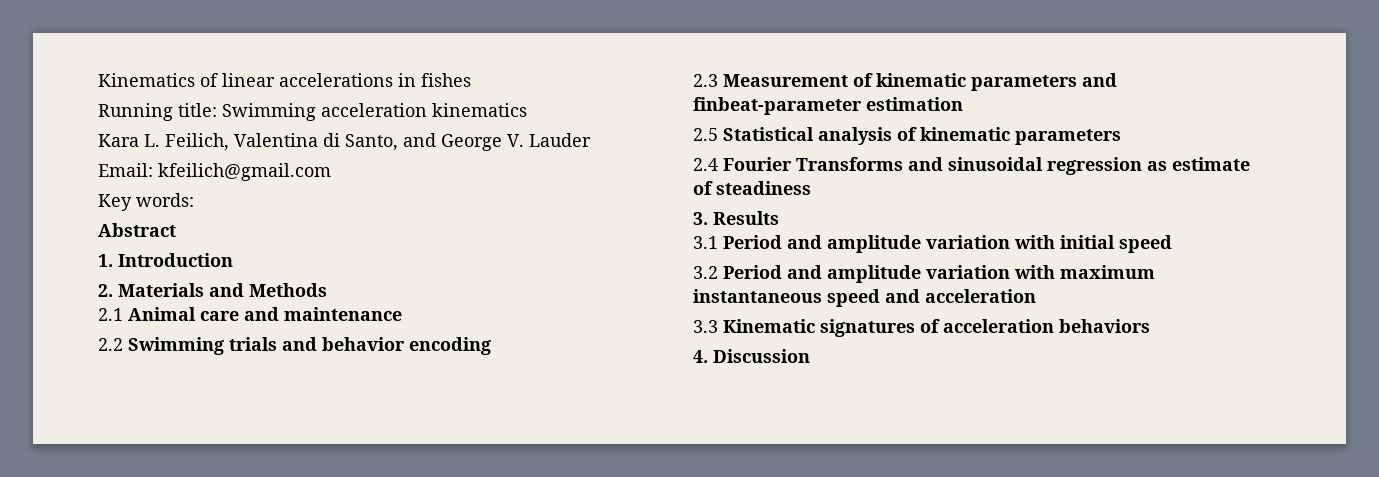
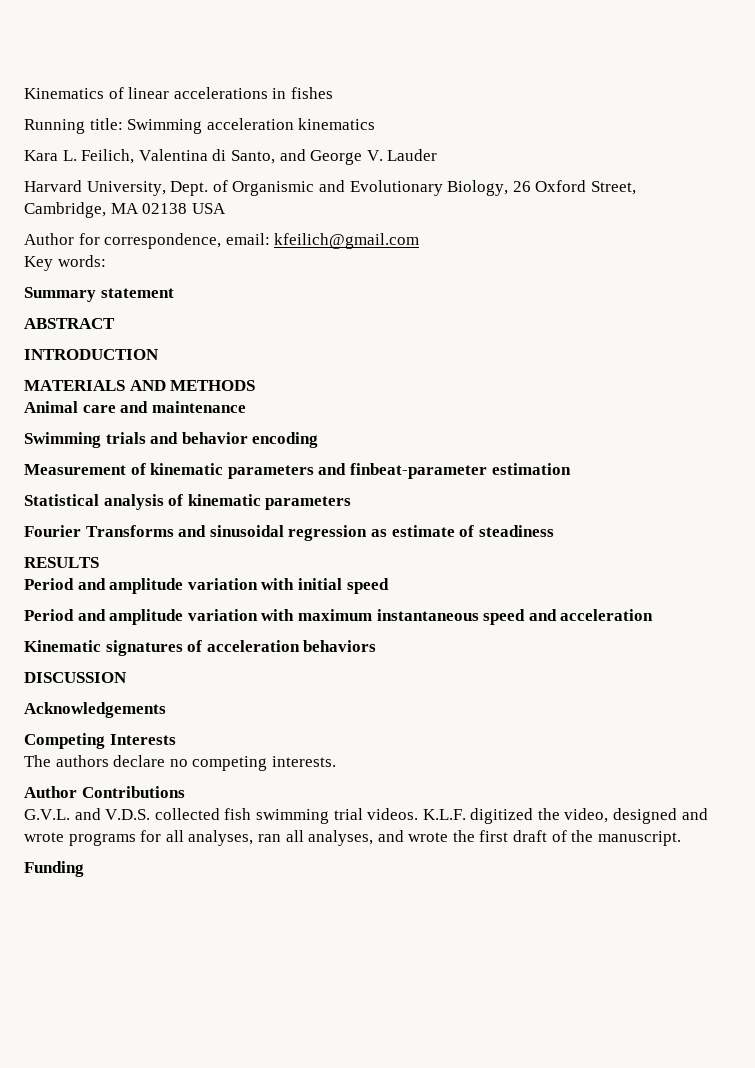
[98,163,331,181] [98,193,194,211] [98,223,176,237] [98,253,233,267] [98,283,327,297] [98,308,123,321] Email: kfeilich@gmail.com // Key words: // Abstract // 1. Introduction // 2. Materials and Methods // 2.1 -> [24,180,636,196] [24,202,226,218] [24,233,420,249] [24,255,106,271] [24,287,174,302] [24,318,115,329] [24,349,159,360] [24,380,256,391] Harvard University, Dept. of Organismic and Evolutionary Biology, 26 Oxford Street, // Cambridge, MA 02138 USA // Author for correspondence, email: kfeilich@gmail.com // Key words: // Summary statement // ABSTRACT // INTRODUCTION // MATERIALS AND METHODS //
[98,338,123,351] 2.2 -> (246, 407) none
[693,74,718,87] 2.3 -> (319, 440) none
[693,128,718,141] 2.5 -> (571, 469) none
[693,158,718,171] 2.4 -> (352, 503) none
[693,211,779,225] [693,236,718,249] 3. Results // 3.1 -> [24,557,99,568] RESULTS //
[693,266,718,279] 3.2 -> (389, 586) none
[693,320,718,333] 3.3 -> (654, 615) none
[693,349,810,363] 4. Discussion -> [24,672,127,683] [24,702,166,718] [24,733,176,749] [24,755,336,771] [24,786,185,798] [24,808,708,824] [24,830,681,846] [24,861,84,877] DISCUSSION // Acknowledgements // Competing Interests // The authors declare no competing interests. // Author Contributions // G.V.L. and V.D.S. collected fish swimming trial videos. K.L.F. digitized the video, designed and wrote programs for all analyses, ran all analyses, and wrote the first draft of the manuscript. // Funding

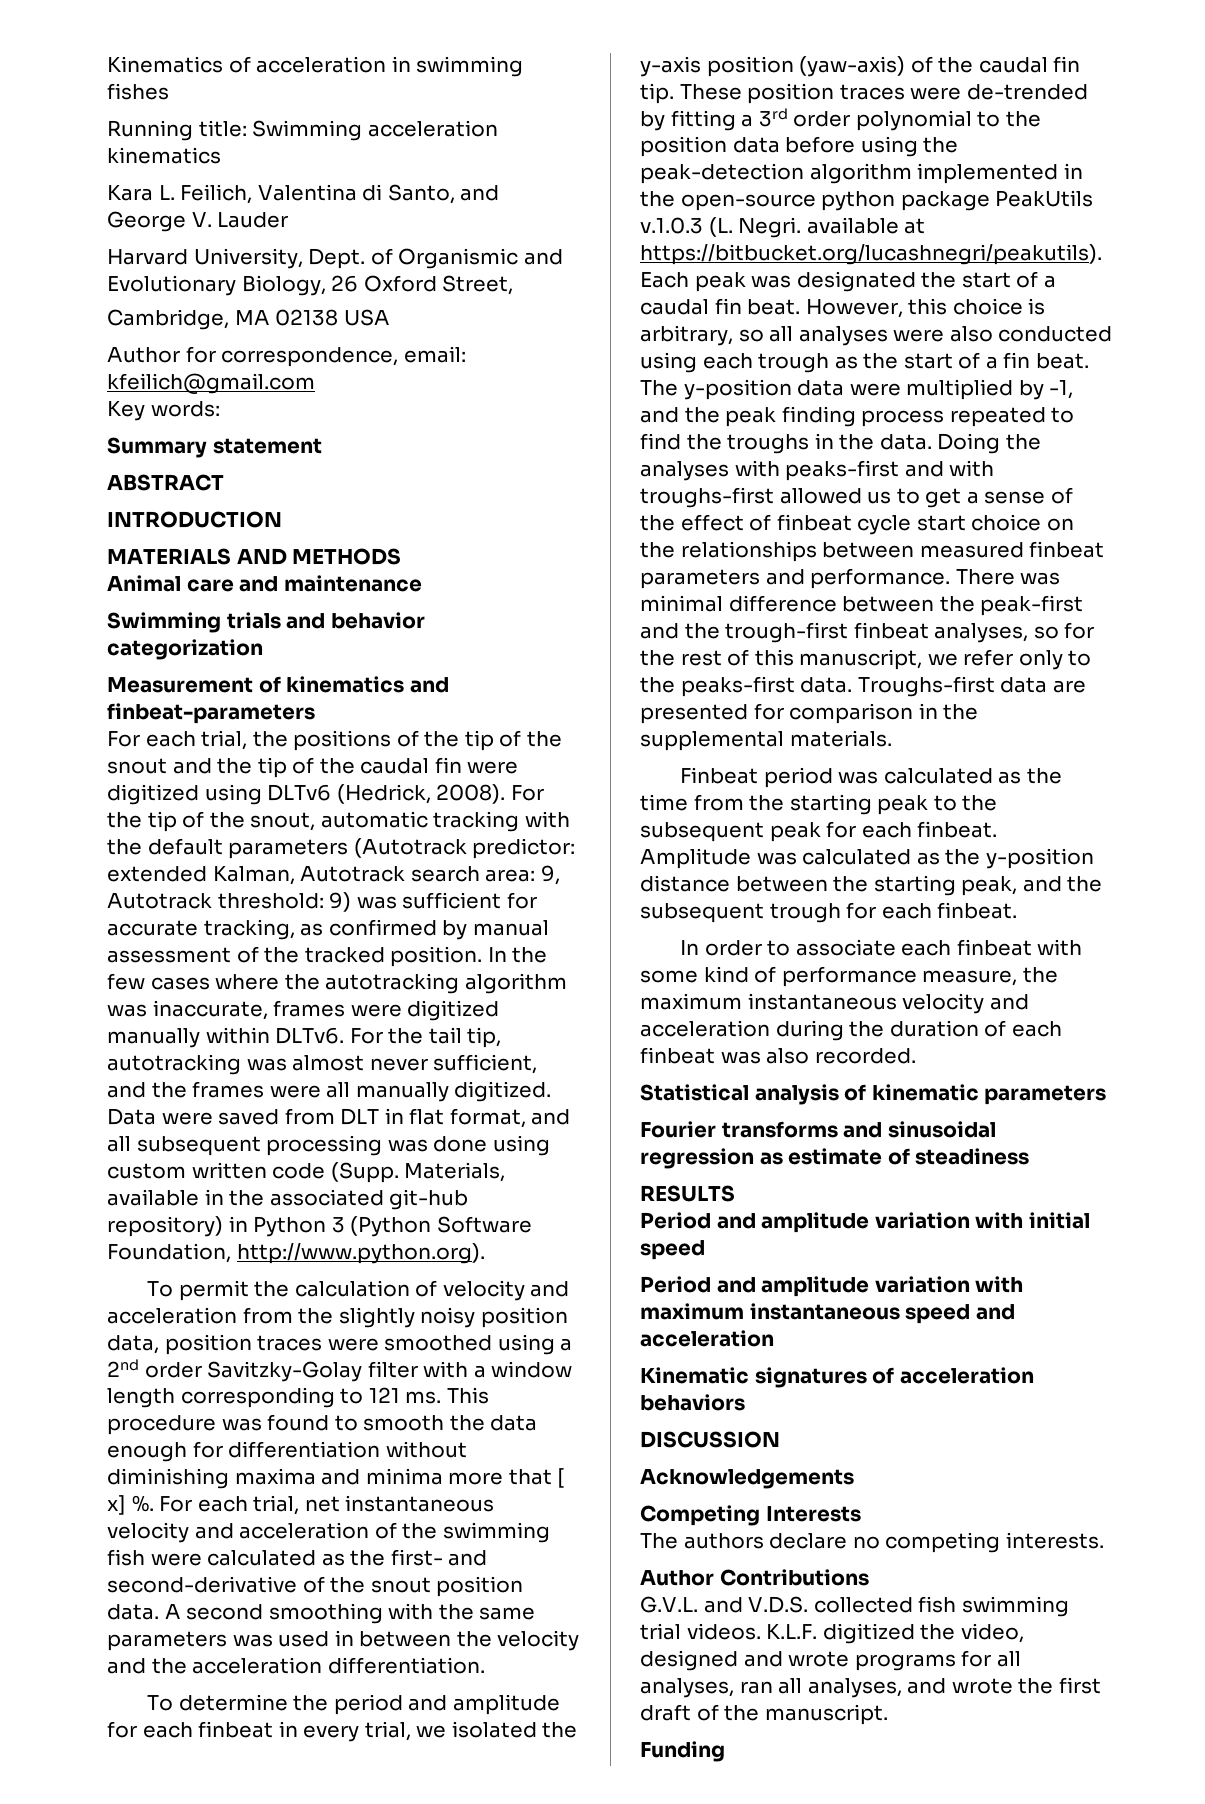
[128,87,287,99] linear accelerations in -> [256,56,524,77] acceleration in swimming
[252,432,319,448] encoding -> [107,639,263,660] categorization
[150,463,571,479] kinematic parameters and finbeat-parameter estimation -> [286,676,449,693] [107,703,315,724] [107,730,562,751] [107,757,519,778] [107,784,544,805] [107,811,570,832] [107,838,576,859] [107,865,560,885] [107,892,537,912] [107,919,549,940] [107,946,548,967] [107,973,567,994] [107,1000,500,1021] [107,1027,502,1048] [107,1054,538,1075] [107,1081,552,1102] [107,1108,571,1128] [107,1135,550,1156] [107,1162,506,1183] [107,1189,469,1210] [107,1216,532,1237] [107,1243,485,1264] [147,1280,570,1301] [107,1307,568,1328] [107,1334,573,1355] [107,1359,573,1382] [107,1387,489,1408] [107,1414,538,1435] [107,1441,467,1462] [107,1468,566,1489] [107,1495,495,1515] [107,1522,550,1543] [107,1549,488,1566] [107,1576,524,1597] [107,1603,536,1624] [107,1630,580,1651] [107,1657,485,1674] [147,1694,560,1715] [107,1721,578,1742] [640,56,1081,77] [640,83,1088,104] [640,108,1041,131] [640,136,959,157] [640,163,1083,184] [640,190,1094,211] [640,217,926,238] [640,244,1102,265] [640,271,1056,292] [640,298,1046,318] [640,325,1113,346] [640,352,1089,373] [640,379,1074,400] [640,406,1075,427] [640,433,1041,454] [640,460,995,481] [640,487,1073,508] [640,514,1074,535] [640,541,1105,562] [640,568,1061,589] [640,595,1084,616] [640,622,1095,643] [640,649,1092,670] [640,676,1086,697] [640,703,979,724] [640,730,892,751] [680,767,1062,788] [640,794,998,815] [640,821,998,842] [640,848,1094,869] [640,875,1103,896] [640,902,1018,923] [680,939,1083,956] [640,966,1058,987] [640,993,1029,1014] [640,1020,1062,1041] [640,1047,916,1064] kinematics and finbeat-parameters // For each trial, the positions of the tip of the snout and the tip of the caudal fin were digitized using DLTv6 (Hedrick, 2008). For the tip of the snout, automatic tracking with the default parameters (Autotrack predictor: extended Kalman, Autotrack search area: 9, Autotrack threshold: 9) was sufficient for accurate tracking, as confirmed by manual assessment of the tracked position. In the few cases where the autotracking algorithm was inaccurate, frames were digitized manually within DLTv6. For the tail tip, autotracking was almost never sufficient, and the frames were all manually digitized. Data were saved from DLT in flat format, and all subsequent processing was done using custom written code (Supp. Materials, available in the associated git-hub repository) in Python 3 (Python Software Foundation, http://www.python.org). // To permit the calculation of velocity and acceleration from the slightly noisy position data, position traces were smoothed using a 2nd order Savitzky-Golay filter with a window length corresponding to 121 ms. This procedure was found to smooth the data enough for differentiation without diminishing maxima and minima more that [ x] %. For each trial, net instantaneous velocity and acceleration of the swimming fish were calculated as the first- and second-derivative of the snout position data. A second smoothing with the same parameters was used in between the velocity and the acceleration differentiation. // To determine the period and amplitude for each finbeat in every trial, we isolated the y-axis position (yaw-axis) of the caudal fin tip. These position traces were de-trended by fitting a 3rd order polynomial to the position data before using the peak-detection algorithm implemented in the open-source python package PeakUtils v.1.0.3 (L. Negri. available at https://bitbucket.org/lucashnegri/peakutils). Each peak was designated the start of a caudal fin beat. However, this choice is arbitrary, so all analyses were also conducted using each trough as the start of a fin beat. The y-position data were multiplied by -1, and the peak finding process repeated to find the troughs in the data. Doing the analyses with peaks-first and with troughs-first allowed us to get a sense of the effect of finbeat cycle start choice on the relationships between measured finbeat parameters and performance. There was minimal difference between the peak-first and the trough-first finbeat analyses, so for the rest of this manuscript, we refer only to the peaks-first data. Troughs-first data are presented for comparison in the supplemental materials. // Finbeat period was calculated as the time from the starting peak to the subsequent peak for each finbeat. Amplitude was calculated as the y-position distance between the starting peak, and the subsequent trough for each finbeat. // In order to associate each finbeat with some kind of performance measure, the maximum instantaneous velocity and acceleration during the duration of each finbeat was also recorded.
[85,525,174,537] Transforms -> [721,1121,838,1138] transforms

